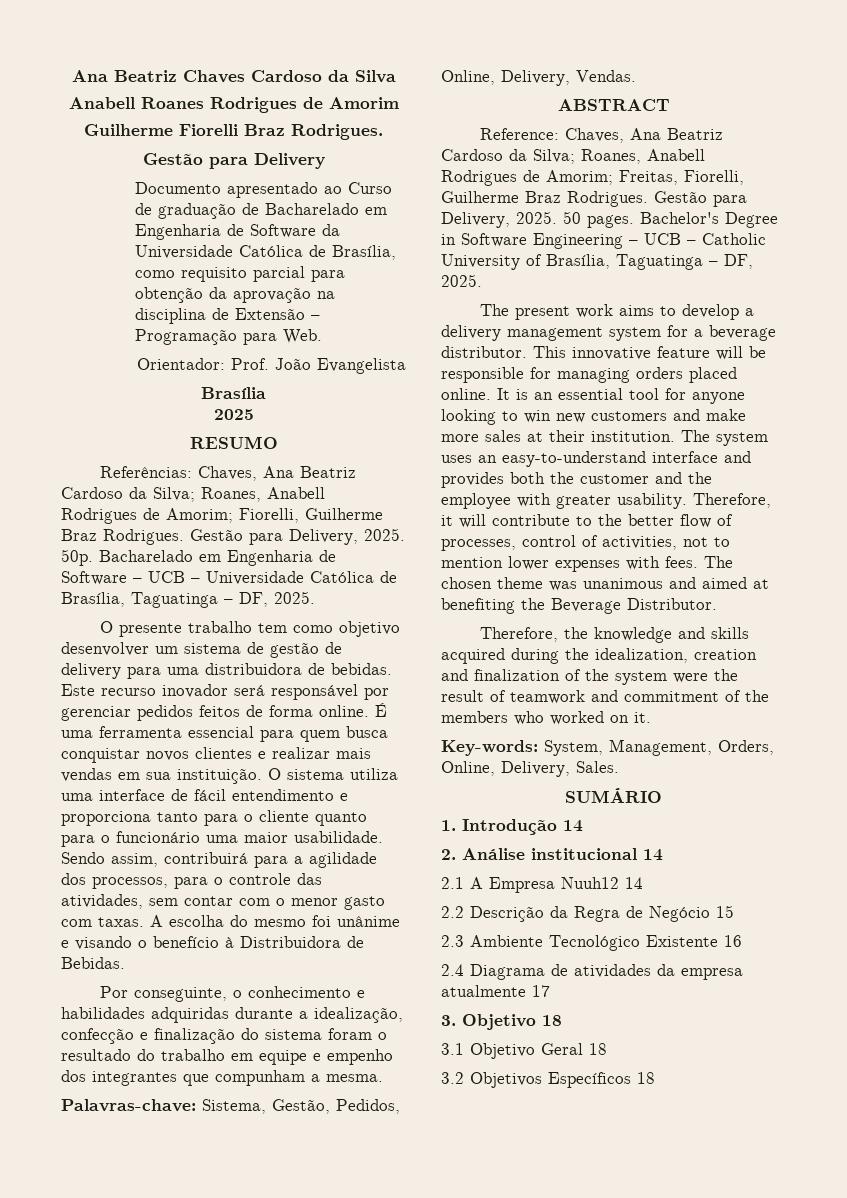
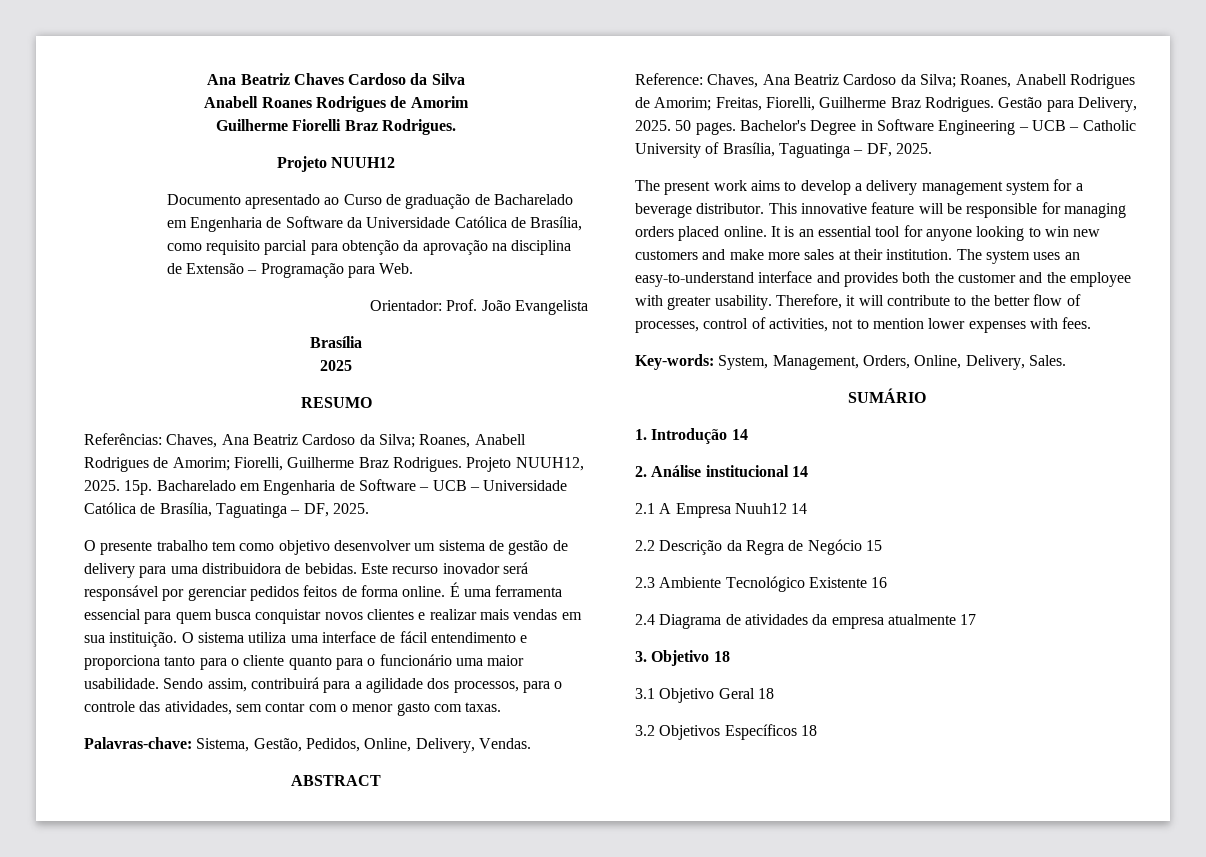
[142,153,325,169] Gestão para Delivery -> [276,156,396,172] Projeto NUUH12
[190,528,405,545] [61,549,93,566] Gestão para Delivery, 2025. 50p. -> [466,457,584,472] [84,480,153,495] Projeto NUUH12, 2025. 15p.
[150,915,400,927] [61,936,364,950] [61,957,125,969] [99,986,365,1002] [61,1007,403,1023] [61,1028,387,1044] [61,1049,393,1065] [61,1070,383,1086] A escolha do mesmo foi unânime e visando o benefício à Distribuidora de Bebidas. // Por conseguinte, o conhecimento e habilidades adquiridas durante a idealização, confecção e finalização do sistema foram o resultado do trabalho em equipe e empenho dos integrantes que compunham a mesma. -> (502, 707) none
[704,556,733,568] [441,577,769,591] [441,598,717,614] [479,627,749,643] [441,648,757,664] [441,669,738,685] [441,690,769,704] [441,711,651,725] The chosen theme was unanimous and aimed at benefiting the Beverage Distributor. // Therefore, the knowledge and skills acquired during the idealization, creation and finalization of the system were the result of teamwork and commitment of the members who worked on it. -> (1092, 323) none

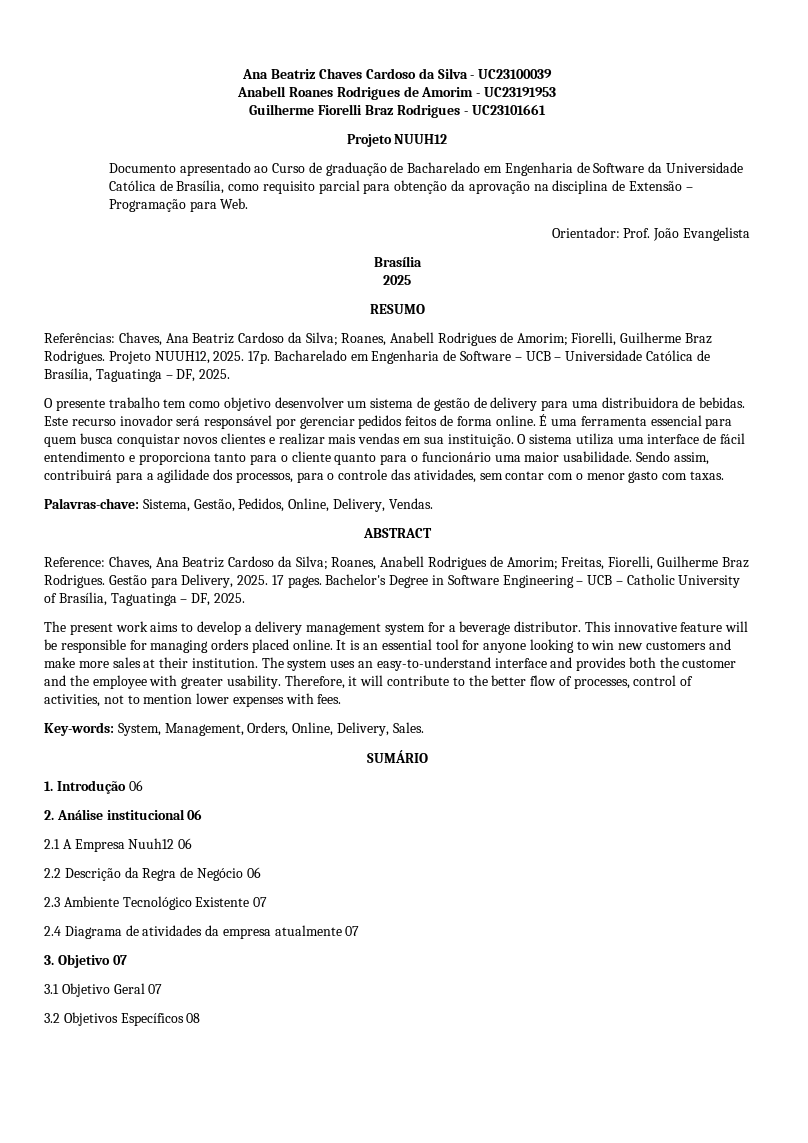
(465, 79) none -> [470,69,553,79] - UC23100039
(469, 102) none -> [476,87,556,97] - UC23191953
[381,119,456,135] Rodrigues. -> [397,104,546,118] Rodrigues - UC23101661
[124,480,153,495] 15p. -> [248,351,271,364] 17p.
[675,120,692,131] 50 -> [271,575,284,585] 17
[731,429,748,440] 14 -> [128,780,143,791] 06
[791,466,808,477] 14 -> [187,809,203,820] 06
[791,503,808,514] 14 -> [178,838,193,849] 06
[865,540,882,551] 15 -> [246,867,261,878] 06
[871,577,888,588] 16 -> [253,897,268,907] 07
[960,614,977,625] 17 -> [345,926,360,936] 07
[713,651,730,662] 18 -> [112,955,127,965] 07
[757,688,774,699] 18 -> [148,984,163,994] 07
[800,725,817,736] 18 -> [186,1013,201,1023] 08

